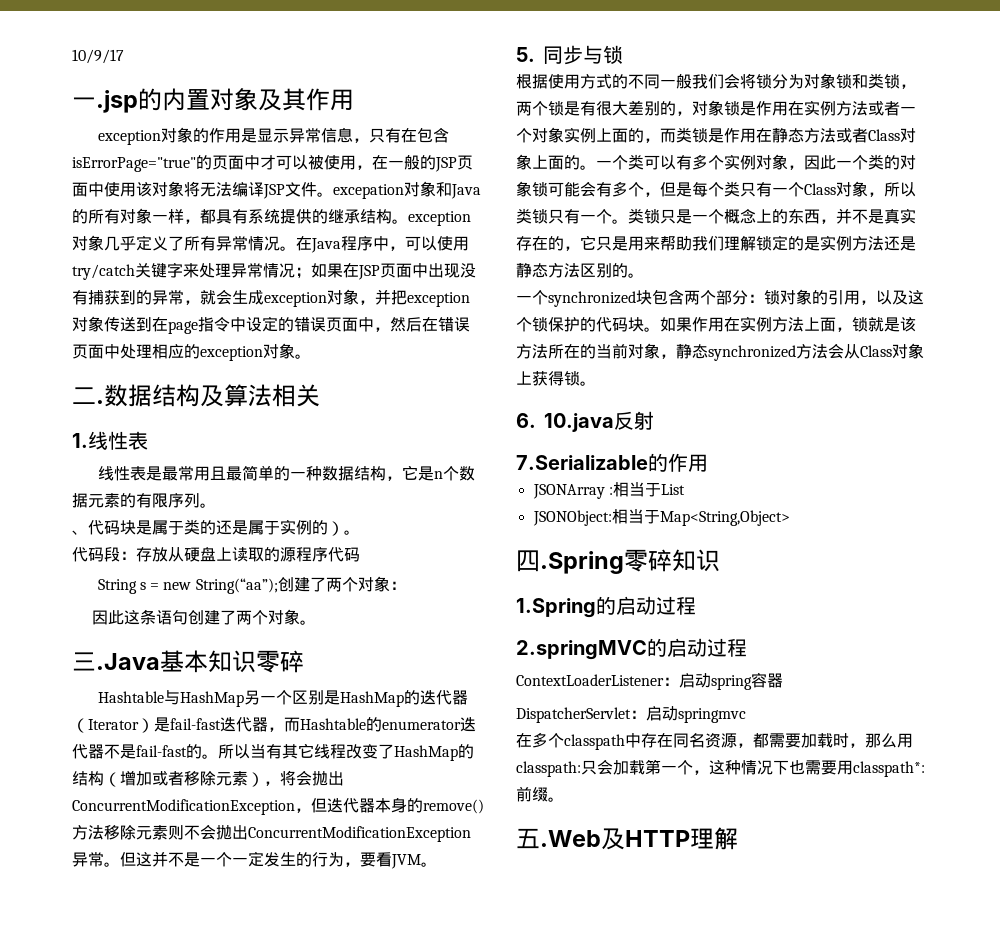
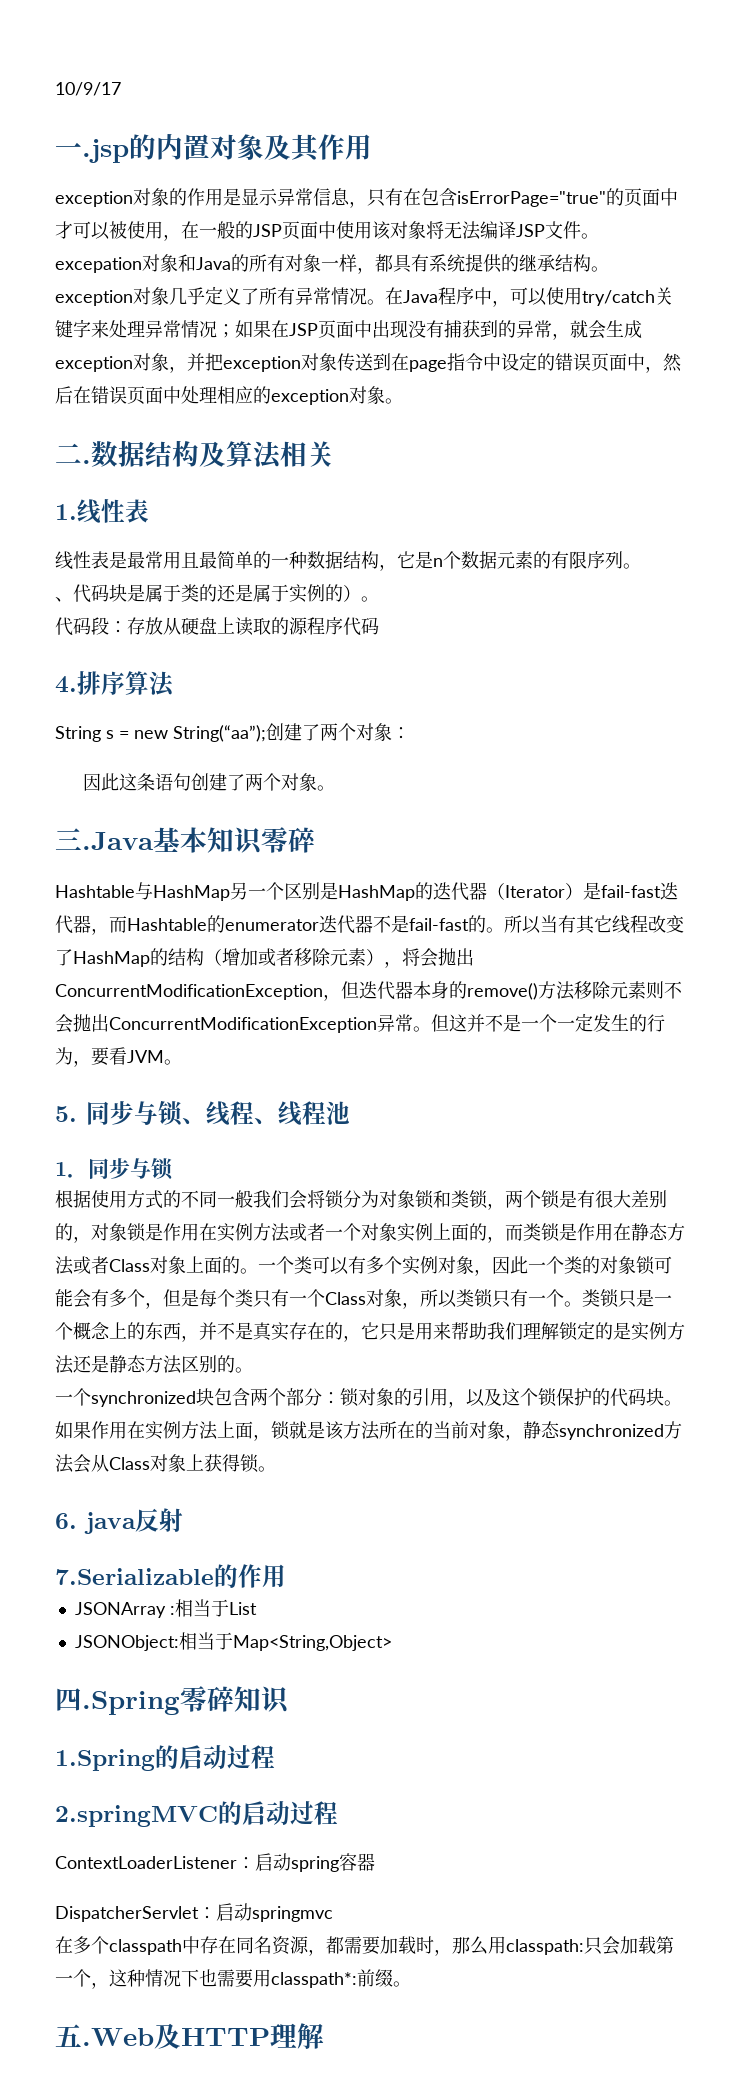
(360, 554) none -> [55,671,175,697] // 4.排序算法
(623, 54) none -> [182,1101,350,1126] [55,1158,173,1180] 、线程、线程池 // 1．同步与锁
[544,413,614,432] 10.java -> [84,1512,136,1534] java

